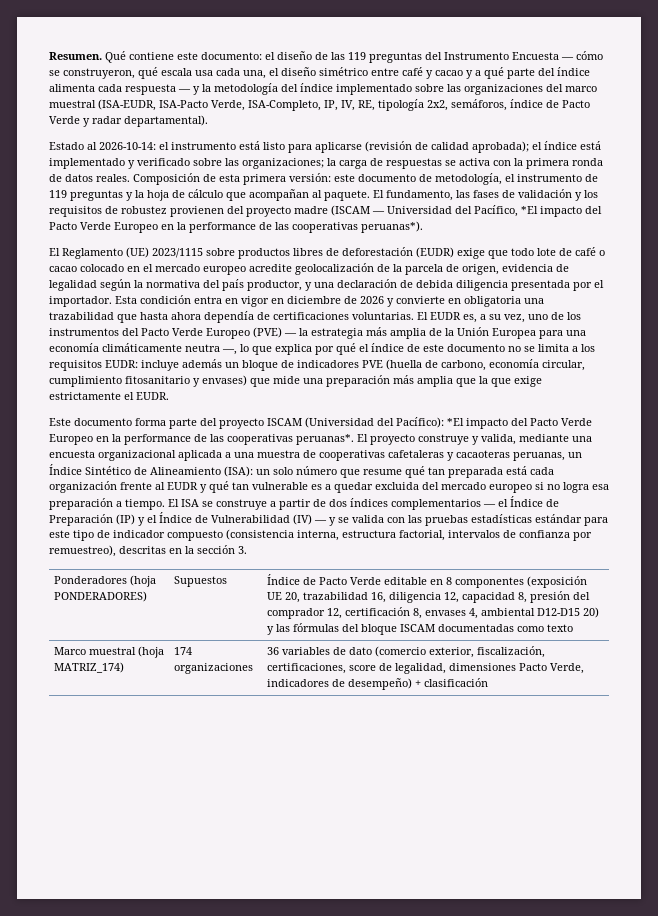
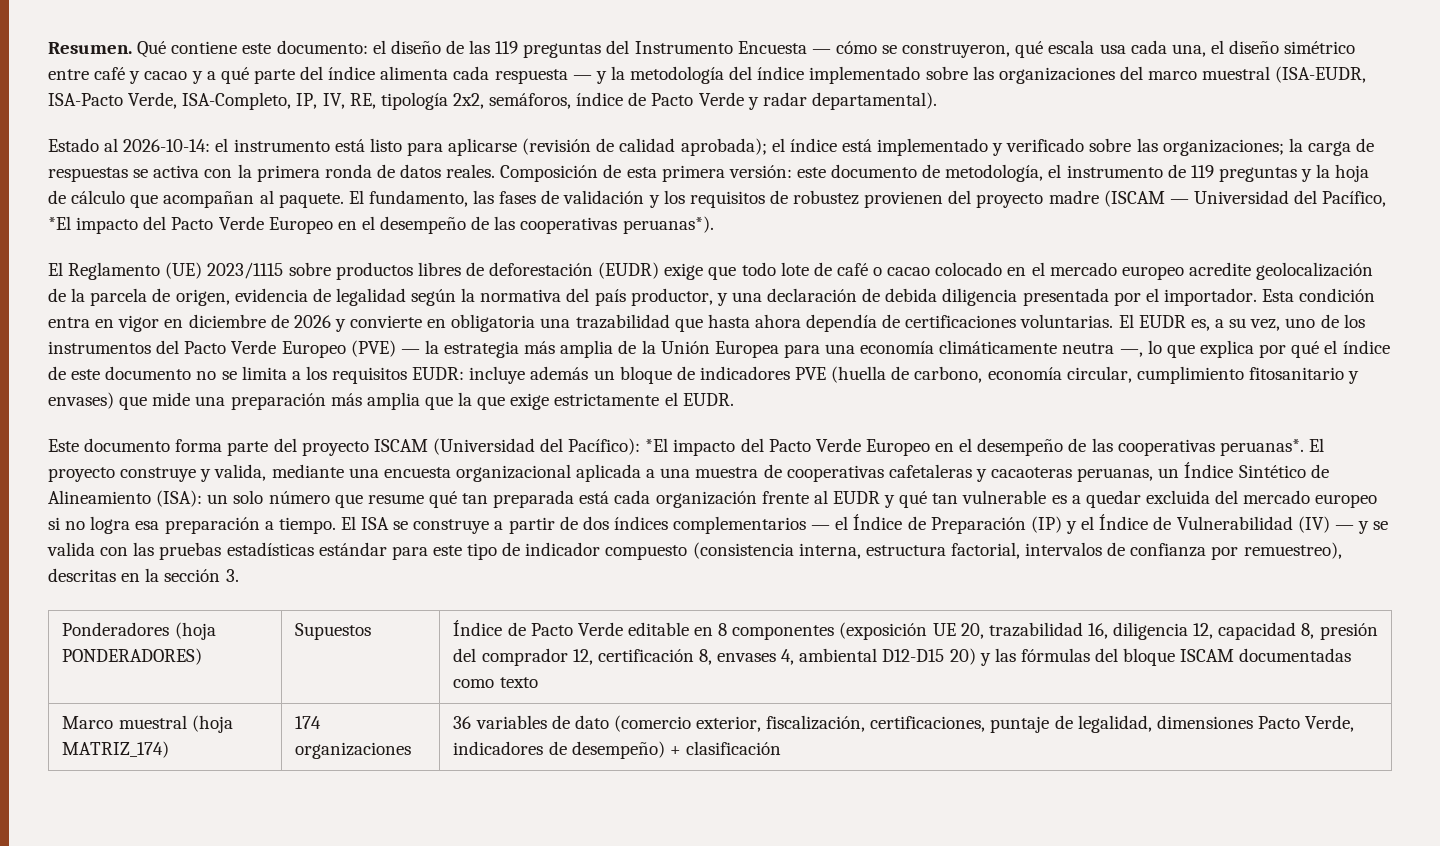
[177,222,256,233] la performance -> [361,216,467,234] el desempeño
[112,434,191,445] la performance -> [959,438,1064,456] el desempeño
[348,665,376,671] score -> [990,716,1050,733] puntaje

